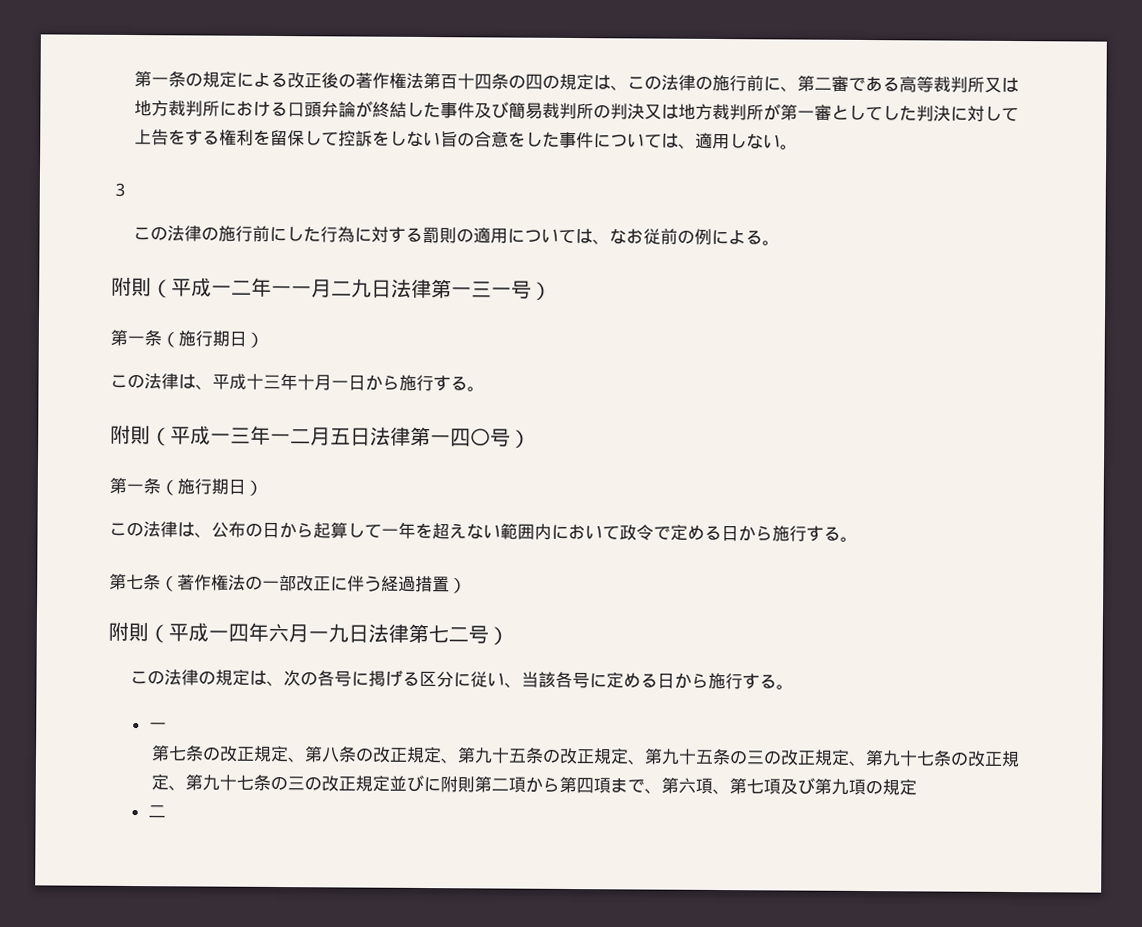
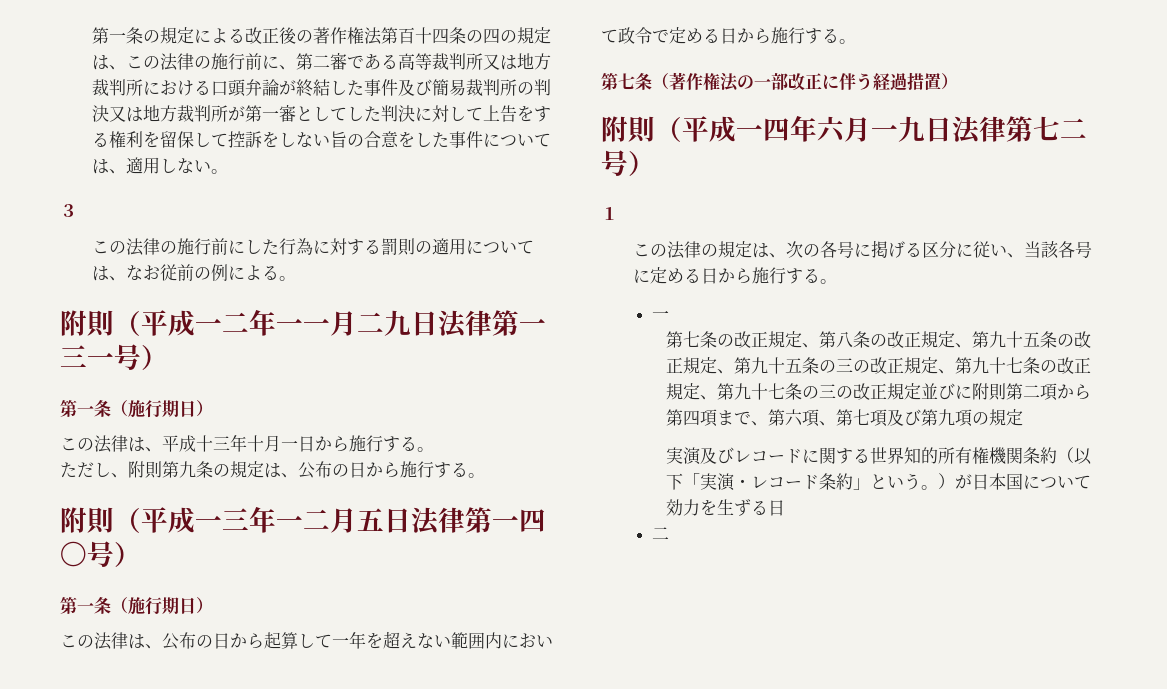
(485, 389) none -> [60,461,485,479] // ただし、附則第九条の規定は、公布の日から施行する。
(509, 636) none -> [601,207,618,220] // １
(917, 787) none -> [665,447,1092,465] [665,473,1091,491] [665,499,785,516] // 実演及びレコードに関する世界知的所有権機関条約（以下「実演・レコード条約」という。）が日本国について効力を生ずる日

